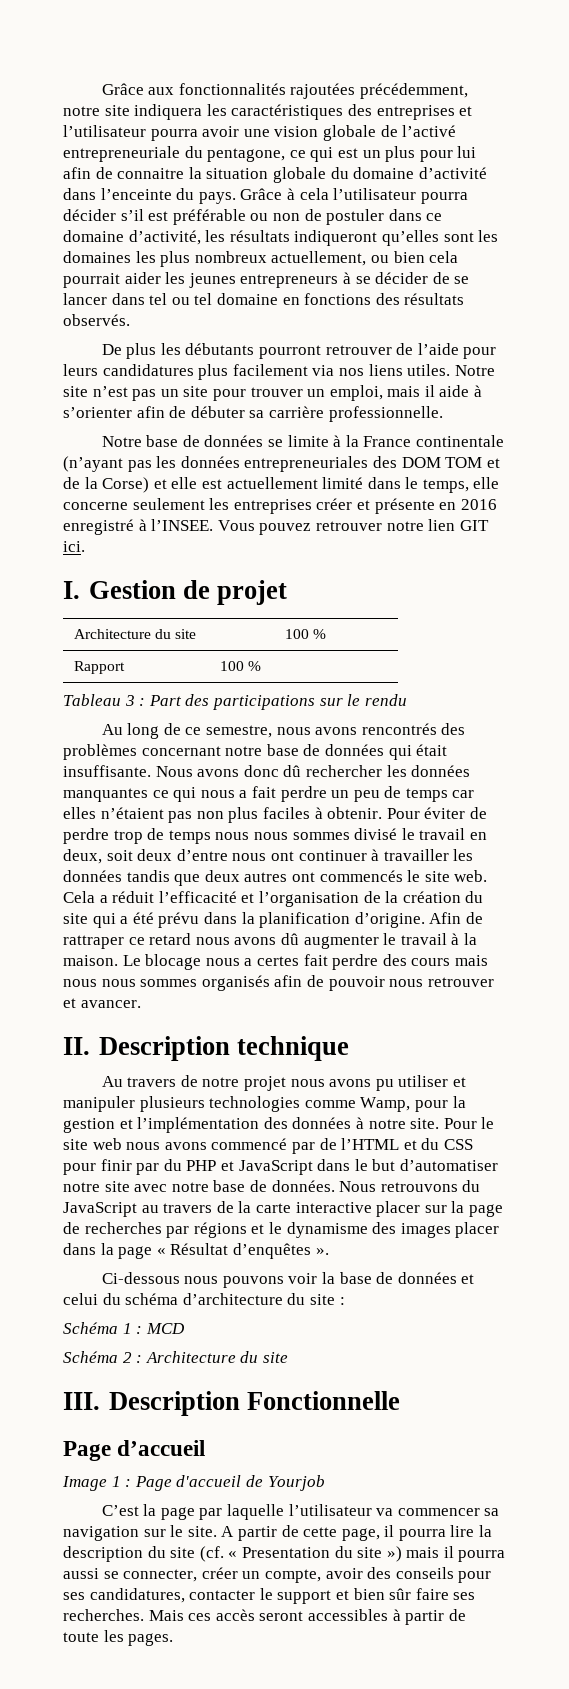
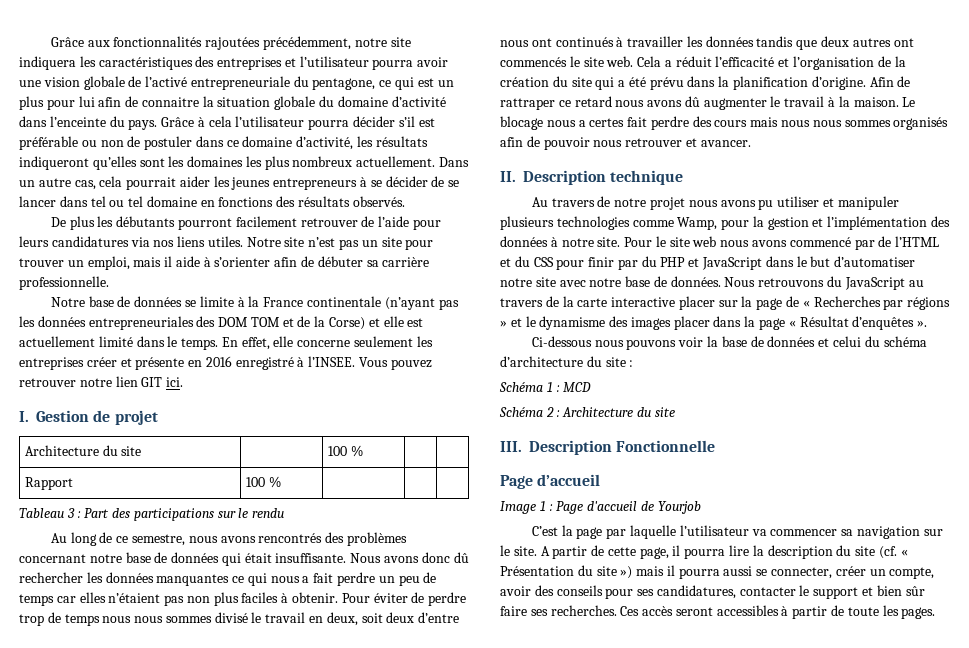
[271,251,425,266] actuellement, ou bien -> [356,156,470,167] [19,178,96,190] actuellement. Dans un autre cas,
(322, 352) none -> [235,216,297,227] facilement
[198,364,308,380] plus facilement -> (129, 241) none
[422,479,469,493] temps, -> [181,337,270,350] temps. En effet,
[298,850,367,861] continuer -> [555,37,614,47] continués
[84,1222,162,1234] recherches -> [802,296,881,307] « Recherches
(247, 1230) none -> [500,320,507,327] »
[241,1547,330,1558] Presentation -> [500,566,574,576] Présentation
[148,1610,212,1621] Mais ces -> [620,606,640,616] Ces

